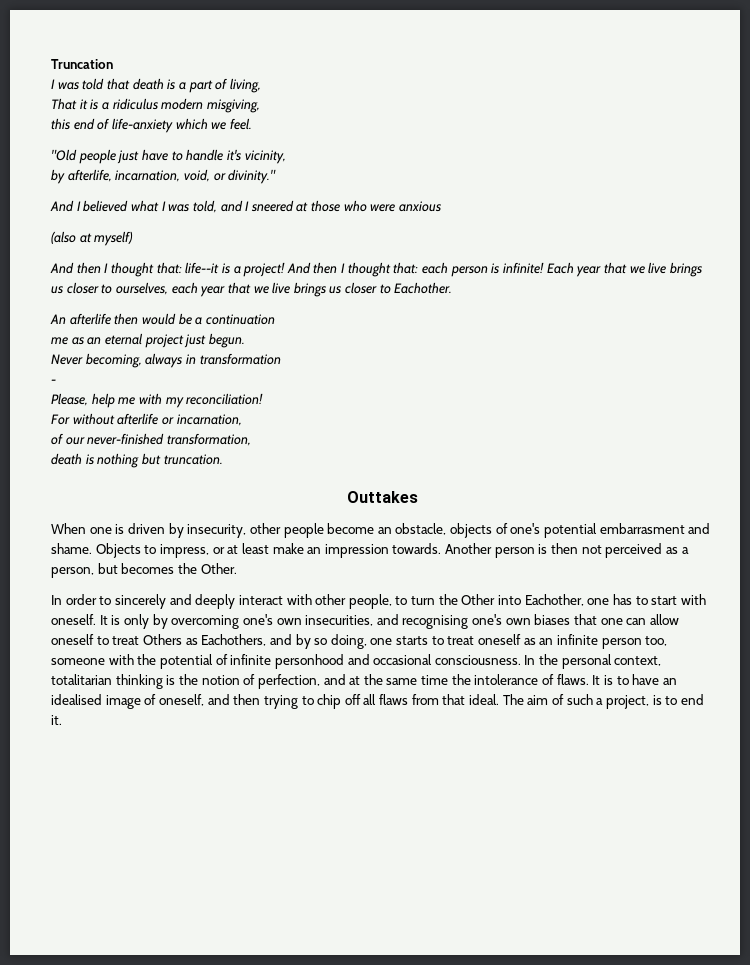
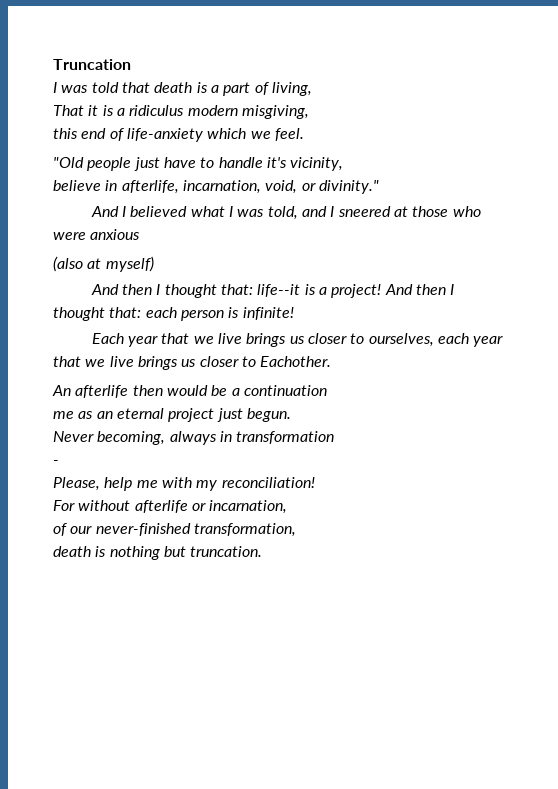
[51,169,65,184] by -> [53,180,118,191] believe in
(544, 268) none -> (294, 313) //
[346,491,418,503] [51,523,711,538] [51,543,689,558] [51,563,237,578] [51,594,706,609] [51,614,679,629] [51,634,668,649] [51,654,662,669] [51,674,677,689] [51,694,704,709] [51,715,62,725] // Outtakes // When one is driven by insecurity, other people become an obstacle, objects of one's potential embarrasment and shame. Objects to impress, or at least make an impression towards. Another person is then not perceived as a person, but becomes the Other. // In order to sincerely and deeply interact with other people, to turn the Other into Eachother, one has to start with oneself. It is only by overcoming one's own insecurities, and recognising one's own biases that one can allow oneself to treat Others as Eachothers, and by so doing, one starts to treat oneself as an infinite person too, someone with the potential of infinite personhood and occasional consciousness. In the personal context, totalitarian thinking is the notion of perfection, and at the same time the intolerance of flaws. It is to have an idealised image of oneself, and then trying to chip off all flaws from that ideal. The aim of such a project, is to end it. -> (263, 551) none

